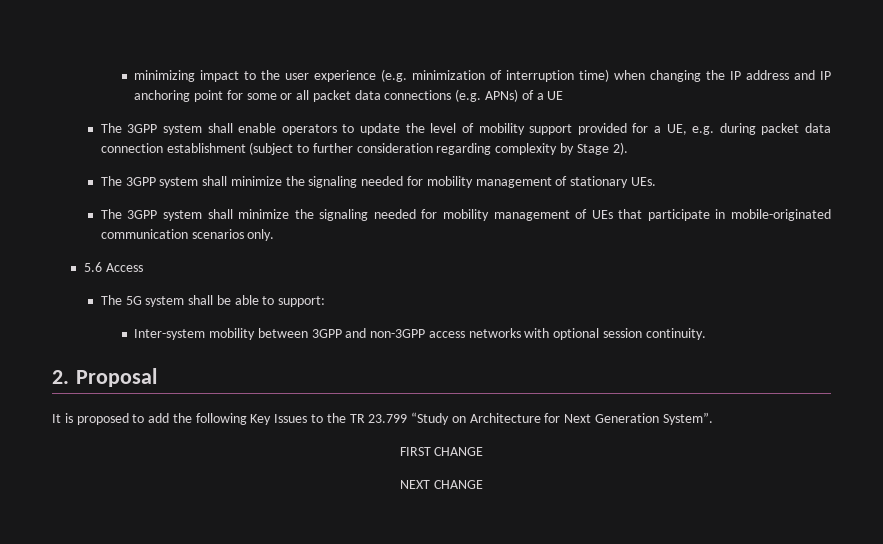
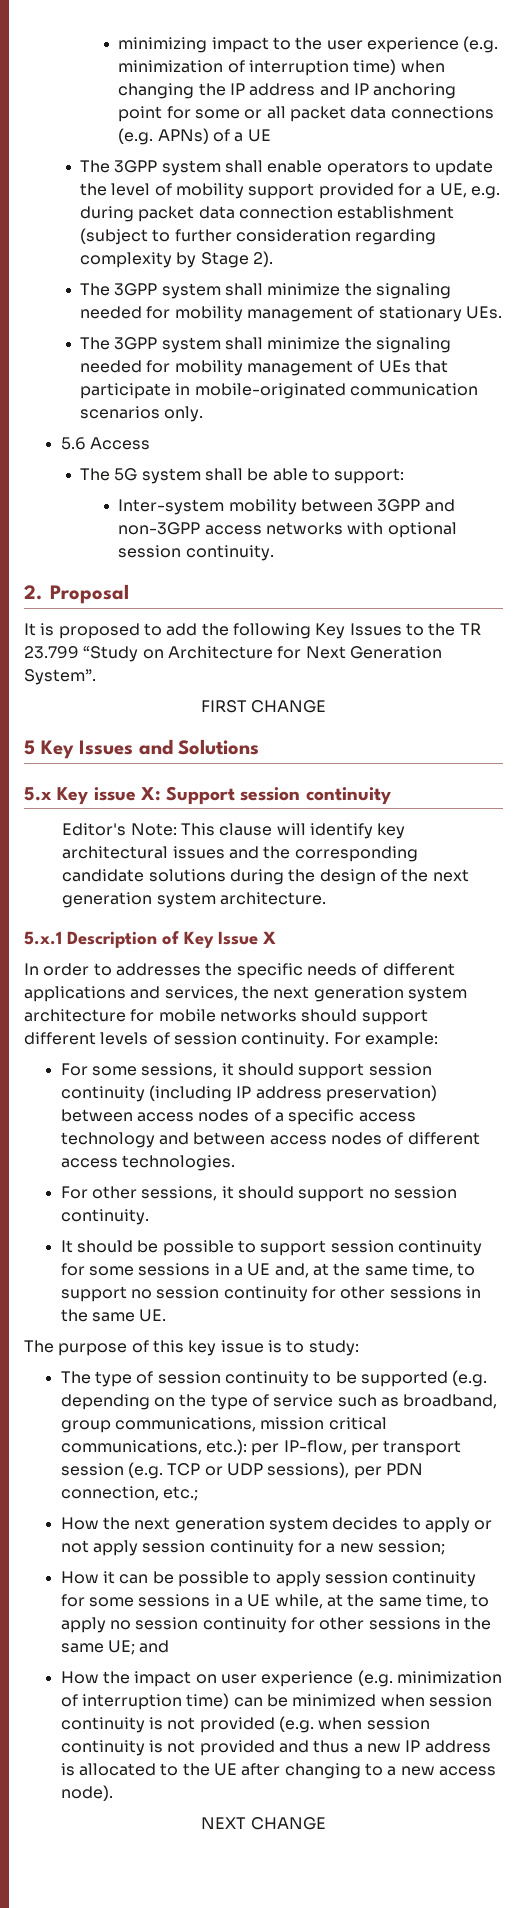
(484, 451) none -> [24,739,260,759] [24,786,391,805] [62,823,406,839] [62,846,418,862] [62,869,469,885] [62,892,326,908] [24,931,276,948] [24,963,455,979] [24,986,467,1002] [24,1009,428,1025] [24,1032,438,1048] [60,1063,432,1079] [60,1085,438,1102] [60,1109,416,1125] [60,1132,480,1148] [60,1155,236,1171] [60,1186,458,1202] [60,1209,149,1225] [60,1240,483,1256] [60,1263,476,1278] [60,1286,482,1302] [60,1309,167,1322] [24,1340,359,1356] [60,1370,488,1387] [60,1394,498,1410] [60,1417,387,1433] [60,1439,462,1456] [60,1462,424,1479] [60,1486,199,1501] [60,1517,493,1533] [60,1540,446,1556] [60,1571,477,1587] [60,1594,490,1609] [60,1617,492,1633] [60,1640,170,1655] [60,1670,503,1687] [60,1693,493,1710] [60,1716,430,1733] [60,1740,491,1756] [60,1763,496,1779] [60,1785,113,1801] // 5 Key Issues and Solutions // 5.x Key issue X: Support session continuity // Editor's Note: This clause will identify key architectural issues and the corresponding candidate solutions during the design of the next generation system architecture. // 5.x.1 Description of Key Issue X // In order to addresses the specific needs of different applications and services, the next generation system architecture for mobile networks should support different levels of session continuity. For example: // For some sessions, it should support session continuity (including IP address preservation) between access nodes of a specific access technology and between access nodes of different access technologies. // For other sessions, it should support no session continuity. // It should be possible to support session continuity for some sessions in a UE and, at the same time, to support no session continuity for other sessions in the same UE. // The purpose of this key issue is to study: // The type of session continuity to be supported (e.g. depending on the type of service such as broadband, group communications, mission critical communications, etc.): per IP-flow, per transport session (e.g. TCP or UDP sessions), per PDN connection, etc.; // How the next generation system decides to apply or not apply session continuity for a new session; // How it can be possible to apply session continuity for some sessions in a UE while, at the same time, to apply no session continuity for other sessions in the same UE; and // How the impact on user experience (e.g. minimization of interruption time) can be minimized when session continuity is not provided (e.g. when session continuity is not provided and thus a new IP address is allocated to the UE after changing to a new access node).

